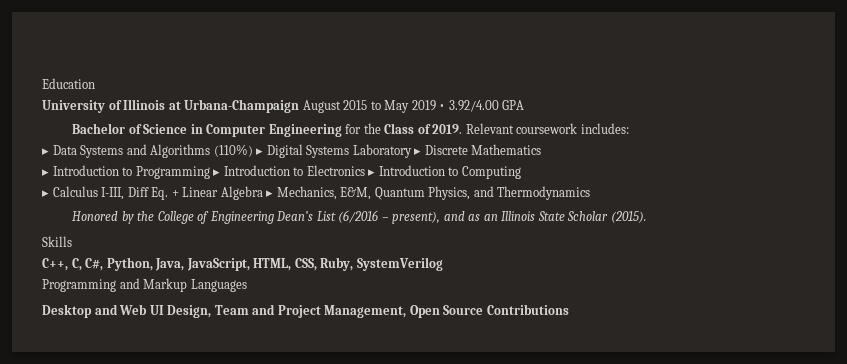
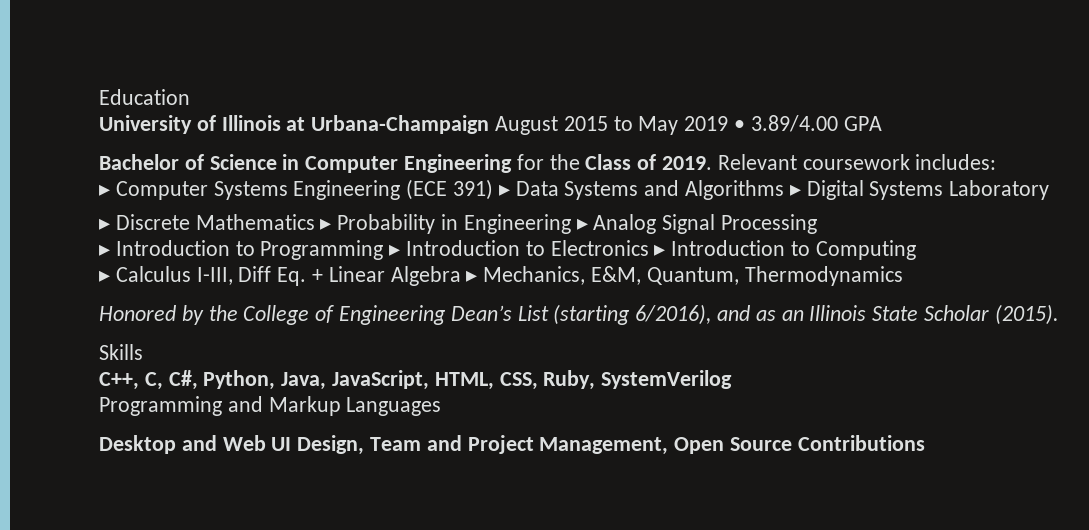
[448,100,499,112] 3.92/4.00 -> [750,115,838,132] 3.89/4.00
(49, 151) none -> [115,179,510,200] Computer Systems Engineering (ECE 391) ▸
[213,144,253,157] (110%) -> (785, 190) none
(412, 151) none -> (1050, 190) //
(542, 149) none -> [320,214,818,234] ▸ Probability in Engineering ▸ Analog Signal Processing
[374,186,494,200] Quantum Physics, and -> [646,267,739,285] Quantum,
[338,210,441,224] (6/2016 – present), -> [553,304,712,325] (starting 6/2016),

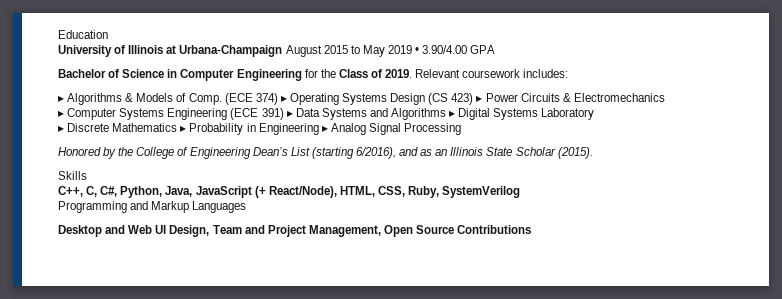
[750,115,838,132] 3.89/4.00 -> [422,45,468,54] 3.90/4.00
(997, 162) none -> [58,93,665,105] // ▸ Algorithms & Models of Comp. (ECE 374) ▸ Operating Systems Design (CS 423) ▸ Power Circuits & Electromechanics
[99,240,916,260] [99,266,903,286] // ▸ Introduction to Programming ▸ Introduction to Electronics ▸ Introduction to Computing // ▸ Calculus I-III, Diff Eq. + Linear Algebra ▸ Mechanics, E&M, Quantum, Thermodynamics -> (462, 129) none
[332,370,430,390] JavaScript, -> [195,186,337,198] JavaScript (+ React/Node),

